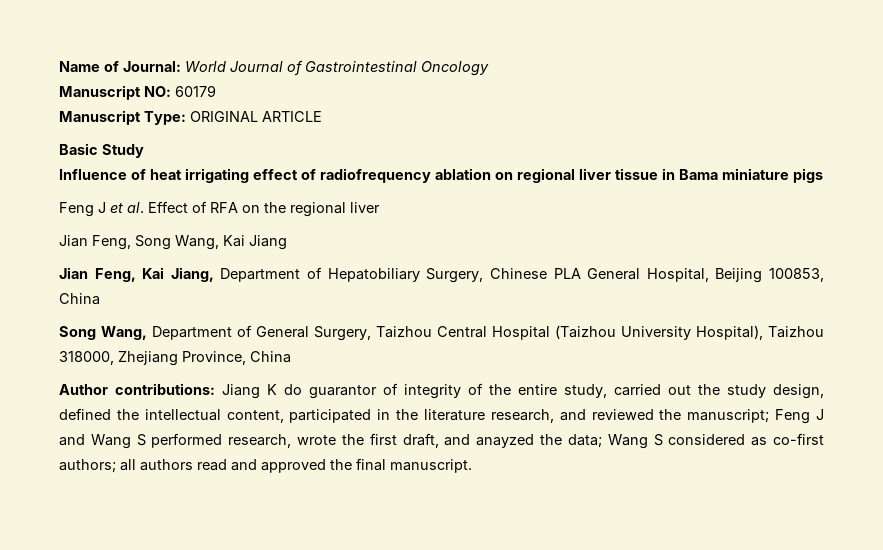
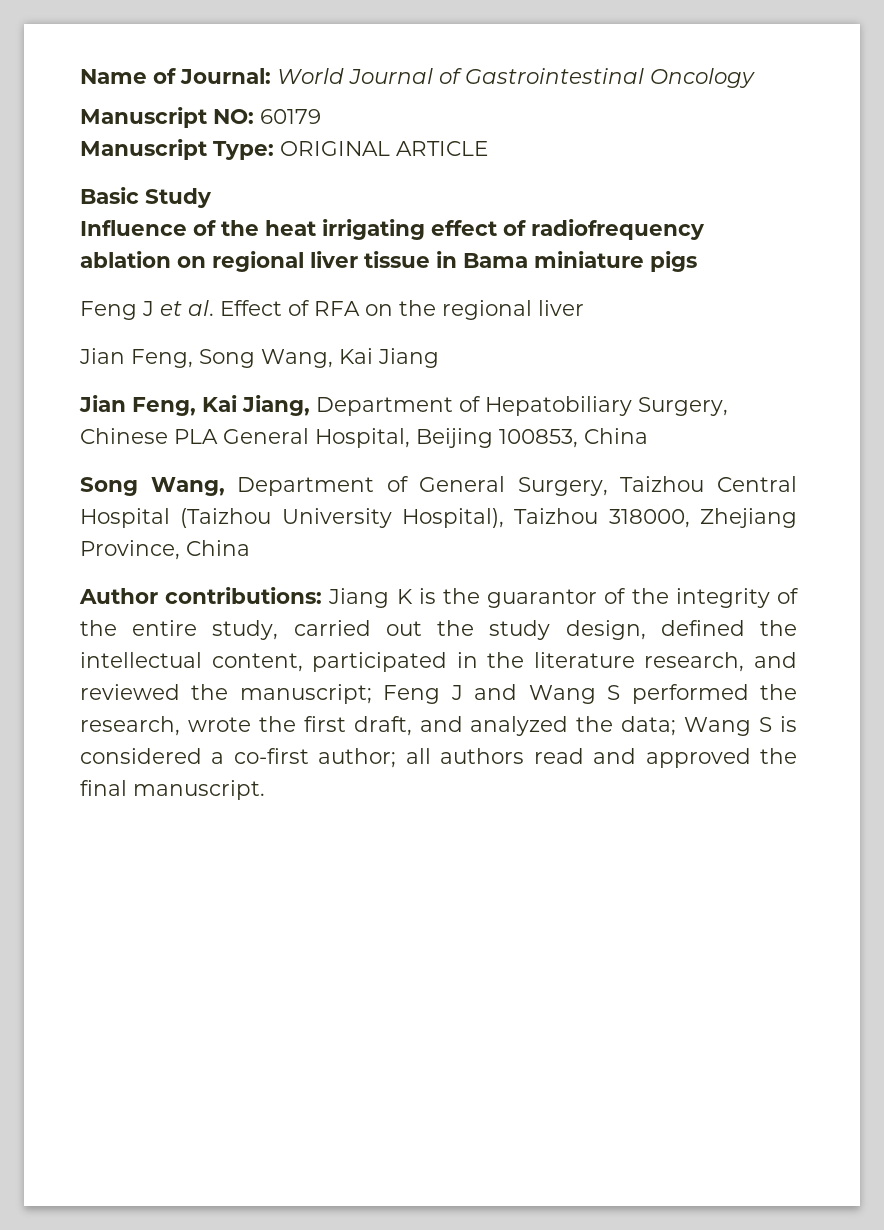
(146, 174) none -> [221,220,259,236] the
[284,384,302,395] do -> [418,588,480,604] is the
(398, 389) none -> [631,588,669,604] the
(223, 440) none -> [760,684,798,700] the
[476,434,535,448] anayzed -> [470,716,569,736] analyzed
[668,433,825,446] [59,459,116,473] considered as co-first authors; -> [780,716,797,732] [80,748,397,768] is considered a co-first author;

